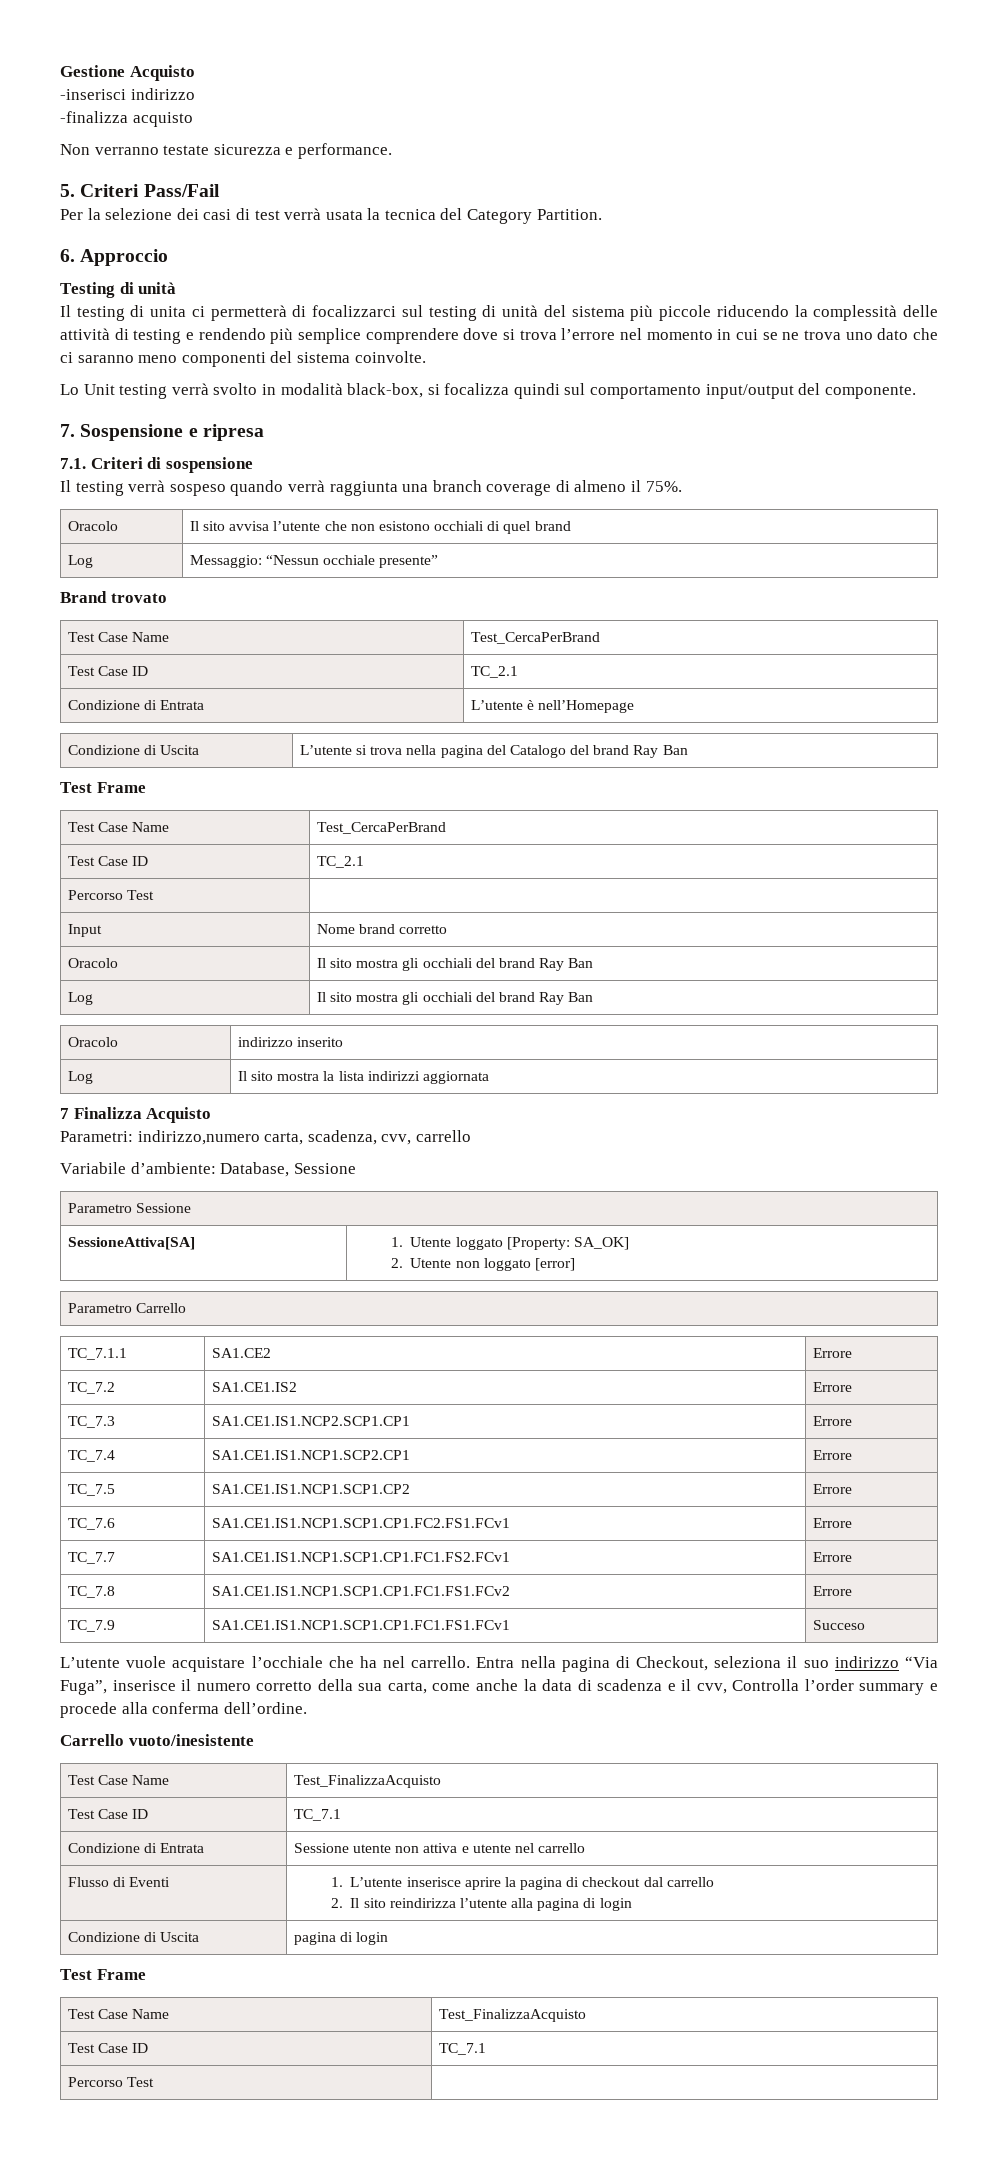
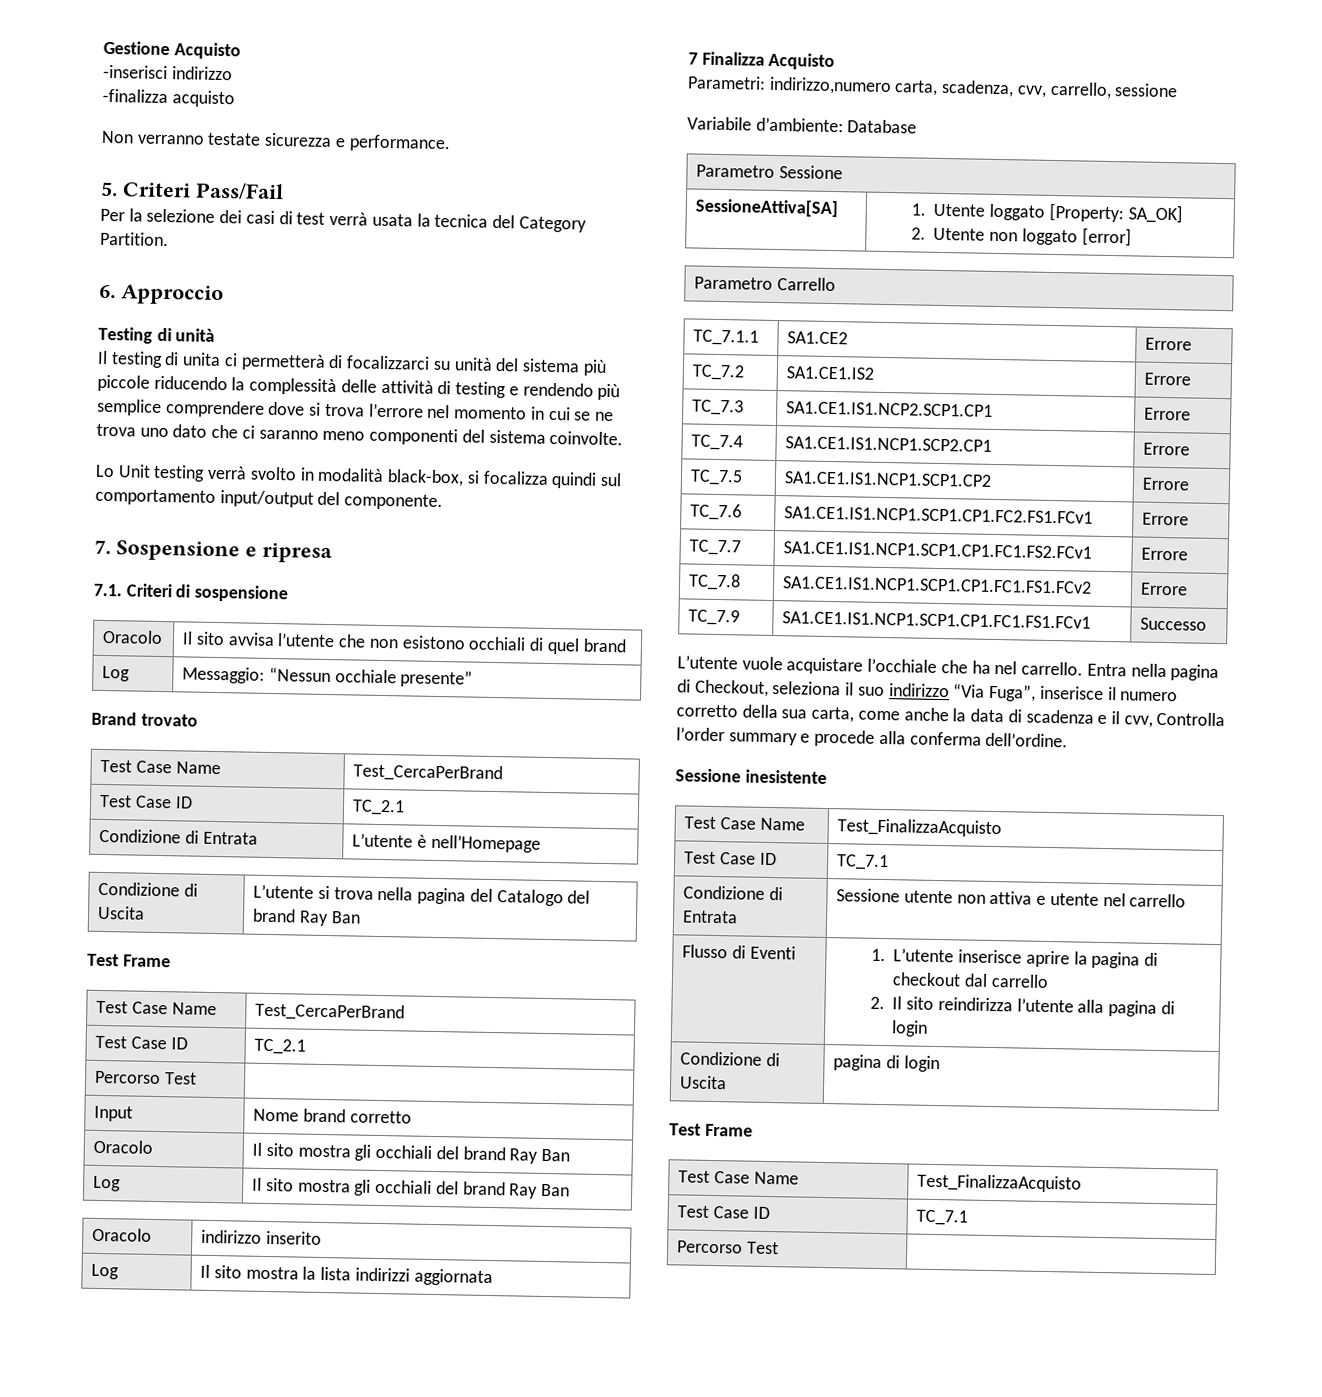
[401,305,497,321] sul testing di -> [432,360,451,371] su
[60,480,682,496] // Il testing verrà sospeso quando verrà raggiunta una branch coverage di almeno il 75%. -> (289, 593) none
[415,1130,471,1142] carrello -> [1049,81,1179,99] carrello, sessione
[220,1162,356,1177] Database, Sessione -> [847,119,918,134] Database
[812,1620,865,1630] Succeso -> [1140,617,1208,631] Successo
[60,1734,254,1746] Carrello vuoto/inesistente -> [675,768,827,784] Sessione inesistente

